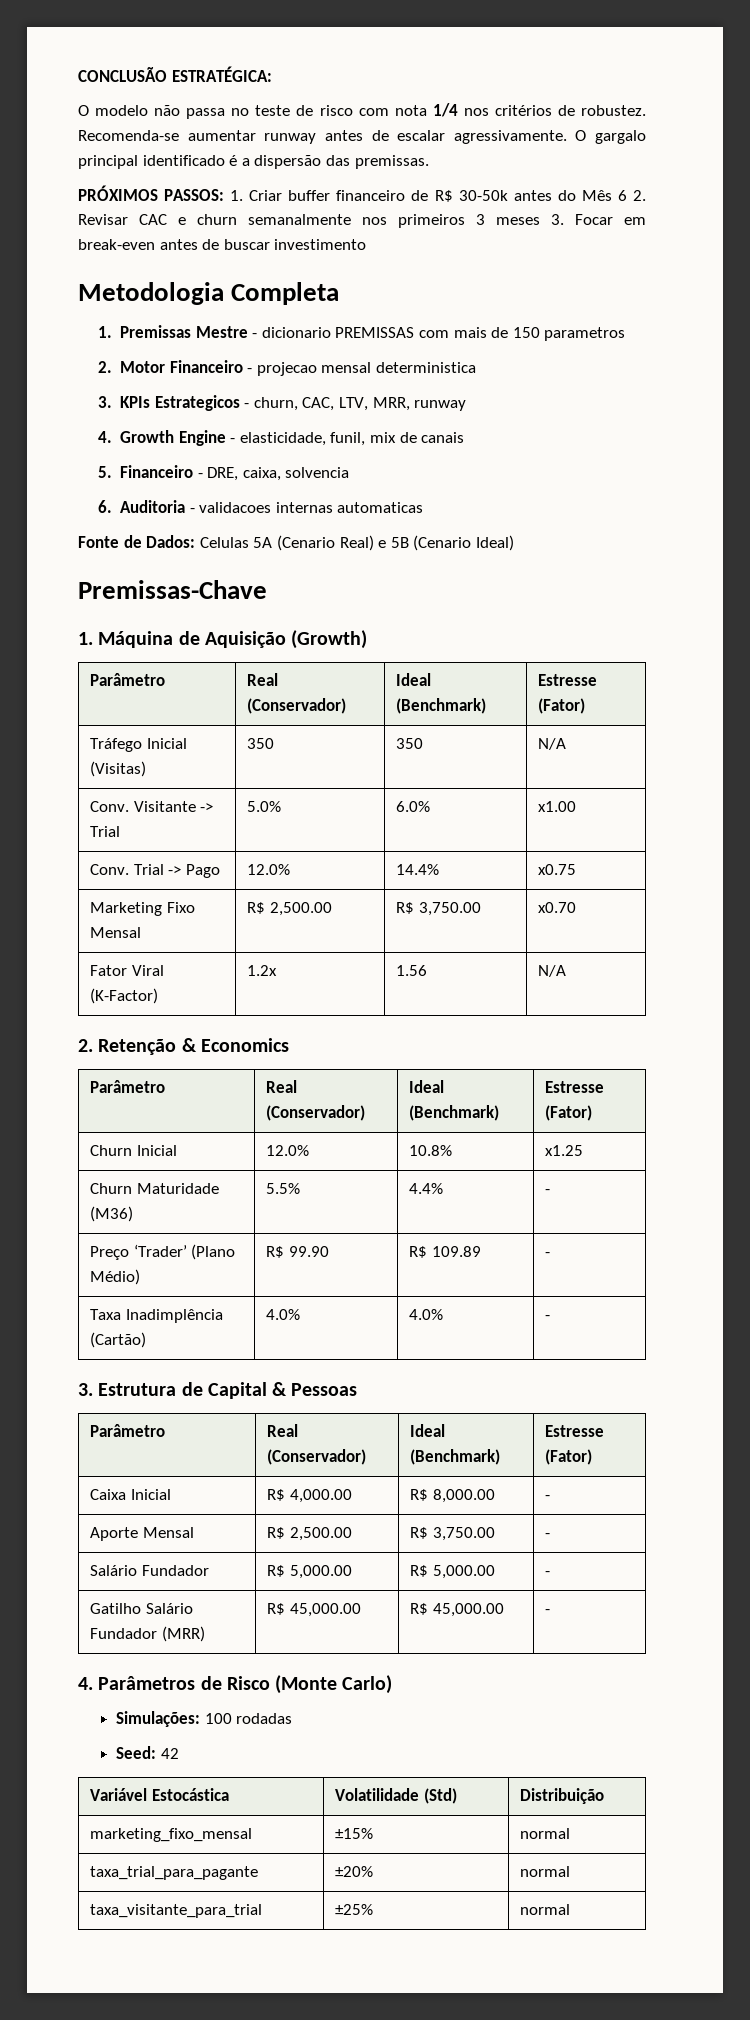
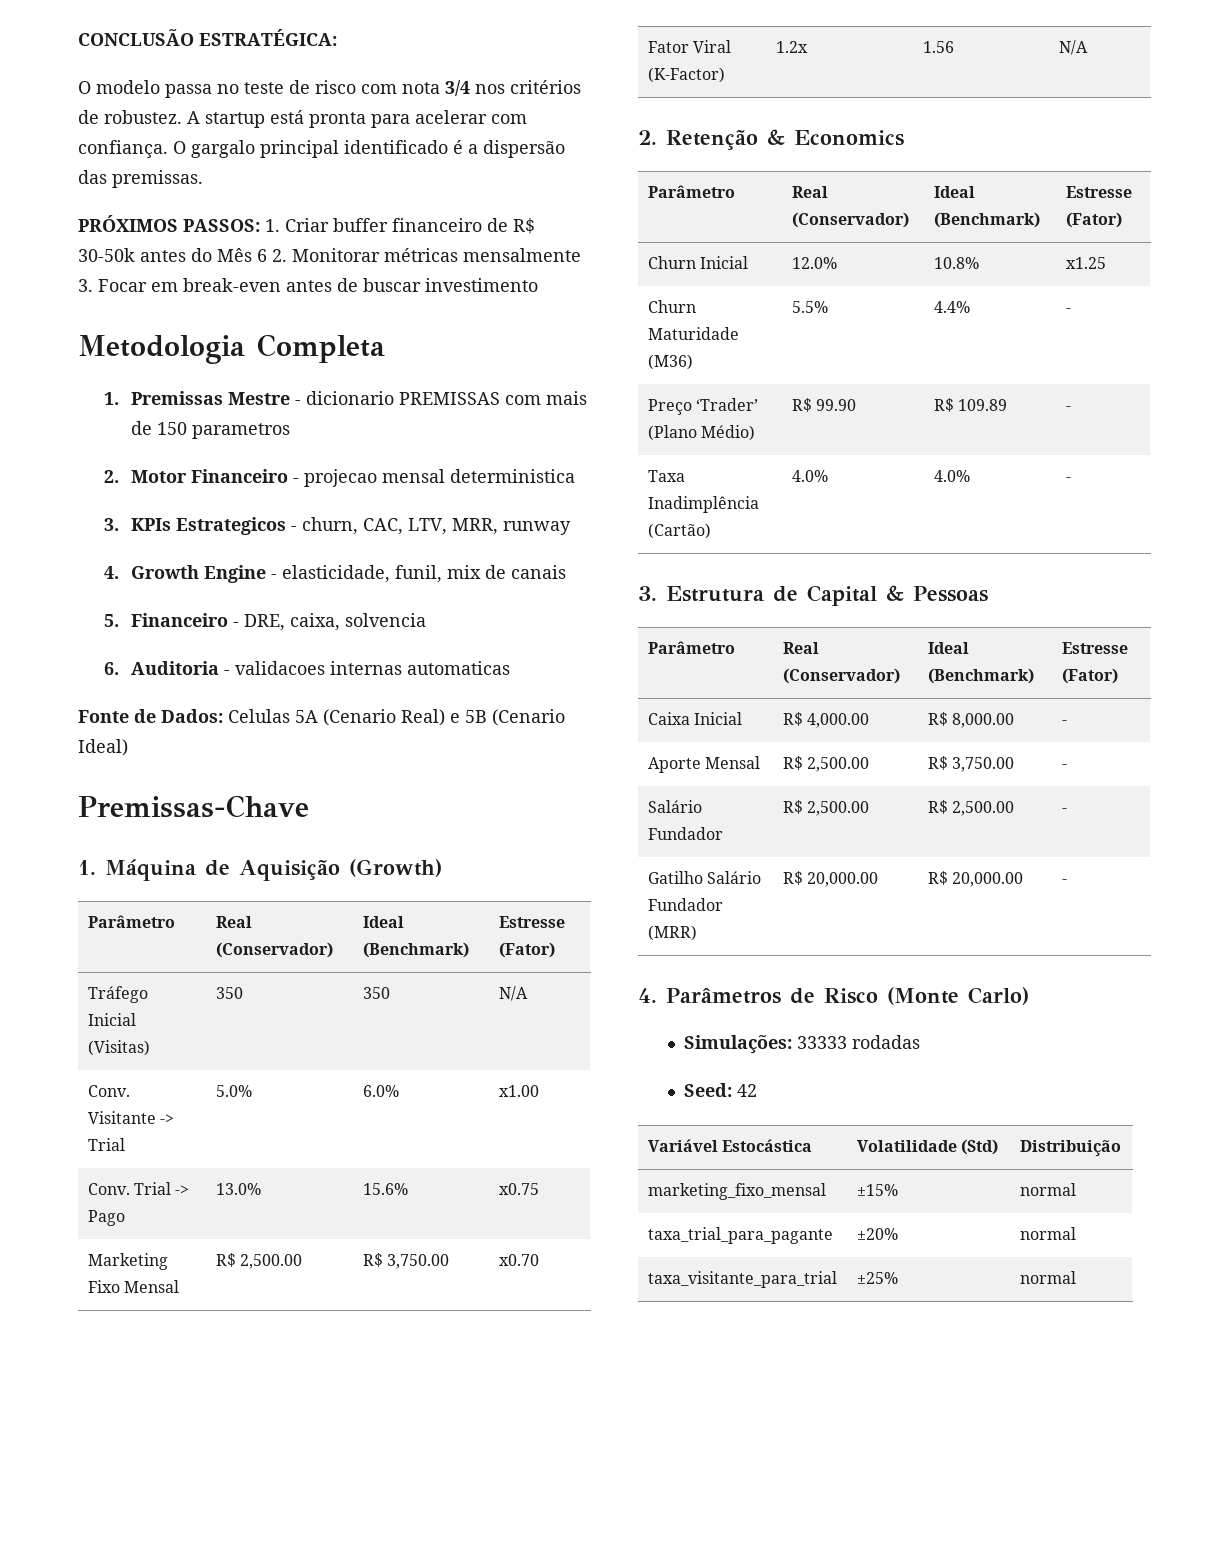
[154,105,181,116] não -> (160, 87) none
[432,103,458,117] 1/4 -> [445,80,470,96] 3/4
[78,130,567,144] Recomenda-se aumentar runway antes de escalar agressivamente. -> [187,110,527,128] [78,140,168,158] A startup está pronta para acelerar com confiança.
[78,214,540,228] Revisar CAC e churn semanalmente nos primeiros 3 meses -> [292,248,581,262] Monitorar métricas mensalmente
[247,864,291,875] [396,864,440,875] 12.0% | 14.4% -> [215,1183,261,1195] [362,1183,408,1195] 13.0% | 15.6%
[289,1565,352,1579] [410,1565,495,1579] 5,000.00 | R$ 5,000.00 -> [807,801,870,816] [927,800,1015,816] 2,500.00 | R$ 2,500.00
[289,1603,361,1617] [410,1603,504,1617] 45,000.00 | R$ 45,000.00 -> [807,872,879,887] [927,871,1024,887] 20,000.00 | R$ 20,000.00
[204,1713,232,1724] 100 -> [797,1036,848,1049] 33333

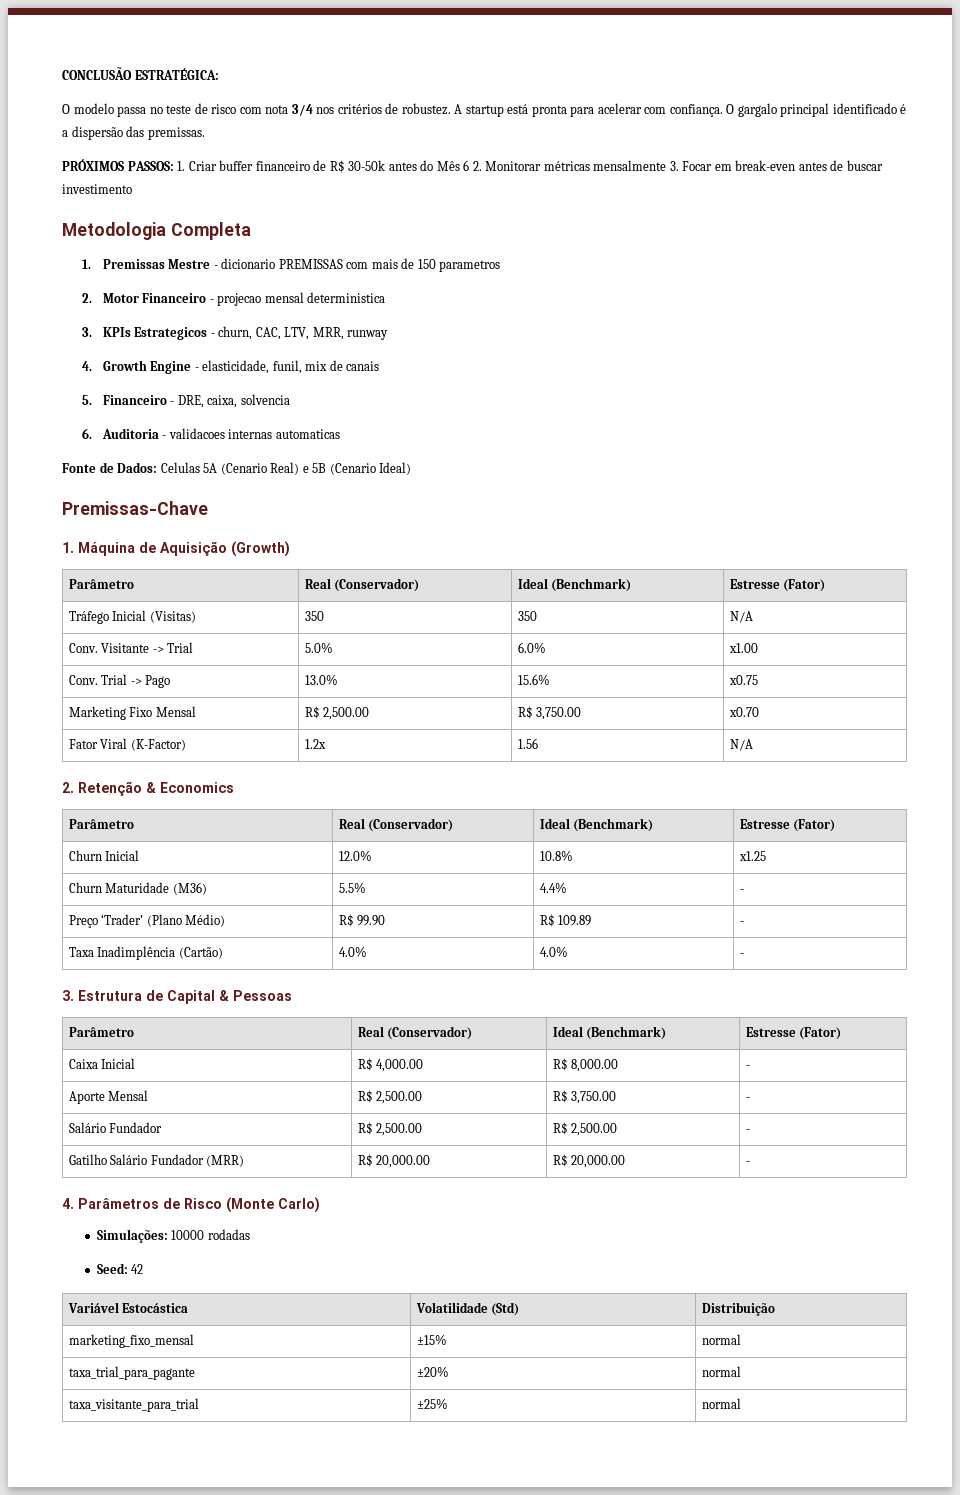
[797,1036,848,1049] 33333 -> [171,1230,205,1240] 10000

